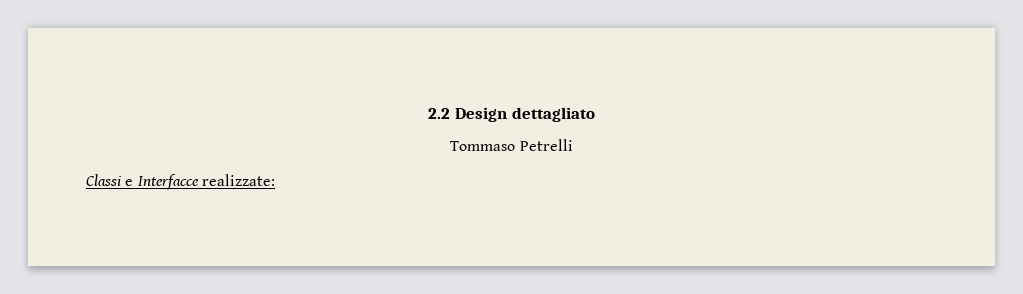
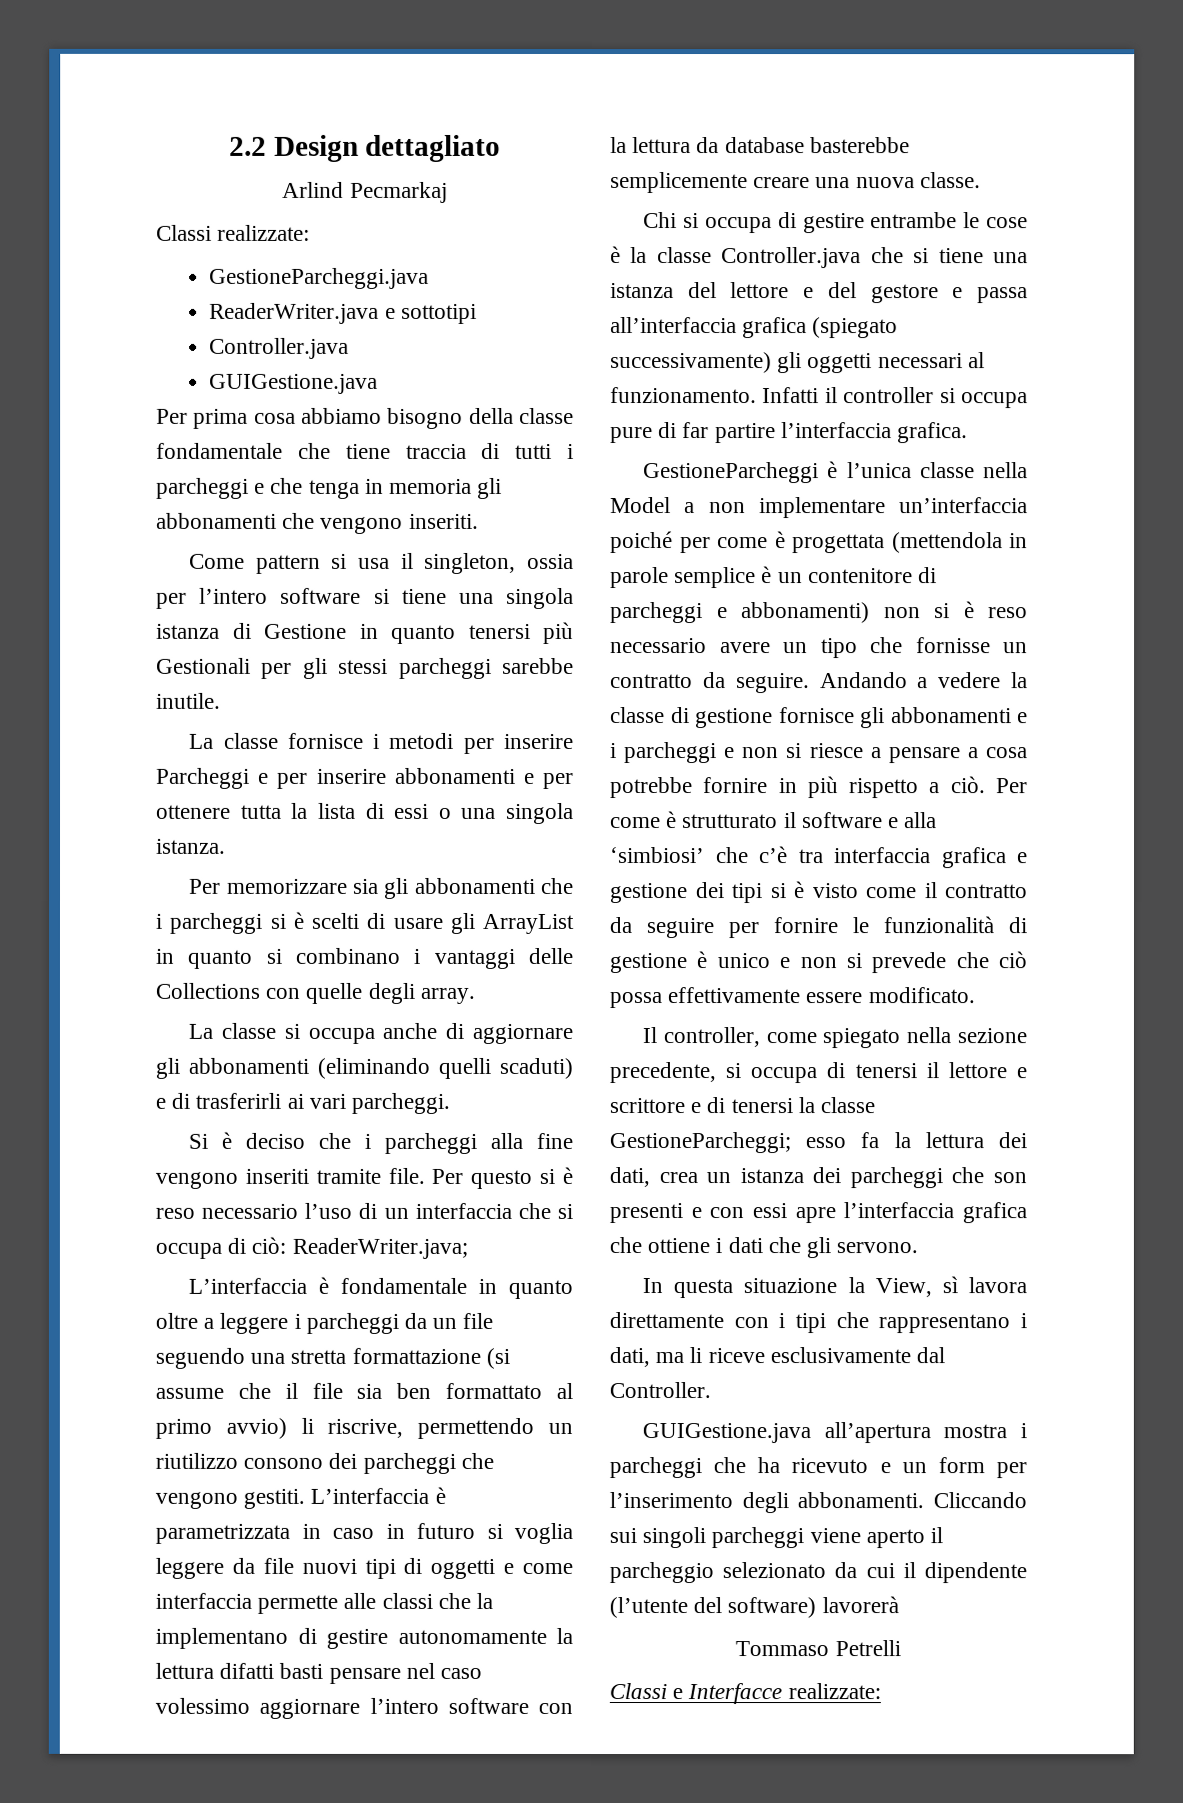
(595, 114) none -> [282,181,448,203] [156,224,311,241] [209,267,430,289] [209,302,477,324] [209,337,350,359] [209,373,379,394] [156,407,574,429] [156,442,574,459] [156,477,503,499] [156,512,479,534] [189,552,574,574] [156,587,574,609] [156,621,574,644] [156,657,574,679] [156,692,221,709] [189,732,574,754] [156,767,574,789] [156,802,574,824] [156,838,226,854] [189,877,574,899] [155,911,574,934] [155,947,573,969] [155,982,475,1004] [188,1022,573,1044] [155,1057,573,1079] [155,1092,451,1114] [188,1131,573,1154] [155,1166,573,1189] [155,1202,573,1219] [155,1236,468,1259] [188,1276,573,1299] [155,1312,494,1334] [155,1347,510,1369] [155,1382,573,1399] [155,1417,573,1439] [155,1452,494,1474] [155,1486,446,1509] [155,1522,573,1544] [155,1557,573,1579] [155,1592,494,1614] [155,1627,573,1649] [155,1662,483,1684] [155,1697,573,1719] [610,137,910,154] [610,172,981,194] [643,212,1028,234] [610,246,1028,269] [610,282,1028,304] [610,317,899,339] [610,352,985,374] [610,387,1028,409] [610,422,969,444] [643,461,1028,484] [610,497,1028,519] [610,531,1028,554] [610,566,938,589] [610,601,1028,624] [610,637,1028,659] [610,672,1028,694] [610,707,1028,729] [610,742,1028,764] [610,776,1028,799] [610,811,938,829] [610,846,1028,869] [609,881,1028,904] [609,916,1027,939] [609,951,1027,974] [609,987,975,1009] [642,1027,1027,1049] [609,1062,1027,1084] [609,1097,876,1114] [609,1132,1027,1154] [609,1167,1027,1189] [609,1202,1027,1224] [609,1237,919,1259] [642,1276,1027,1299] [609,1312,1027,1334] [609,1347,946,1368] [609,1382,711,1399] [642,1422,1027,1444] [609,1457,1027,1479] [609,1492,1027,1514] [609,1527,944,1549] [609,1562,1027,1584] [609,1596,899,1619] // Arlind Pecmarkaj // Classi realizzate: // GestioneParcheggi.java // ReaderWriter.java e sottotipi // Controller.java // GUIGestione.java // Per prima cosa abbiamo bisogno della classe fondamentale che tiene traccia di tutti i parcheggi e che tenga in memoria gli abbonamenti che vengono inseriti. // Come pattern si usa il singleton, ossia per l’intero software si tiene una singola istanza di Gestione in quanto tenersi più Gestionali per gli stessi parcheggi sarebbe inutile. // La classe fornisce i metodi per inserire Parcheggi e per inserire abbonamenti e per ottenere tutta la lista di essi o una singola istanza. // Per memorizzare sia gli abbonamenti che i parcheggi si è scelti di usare gli ArrayList in quanto si combinano i vantaggi delle Collections con quelle degli array. // La classe si occupa anche di aggiornare gli abbonamenti (eliminando quelli scaduti) e di trasferirli ai vari parcheggi. // Si è deciso che i parcheggi alla fine vengono inseriti tramite file. Per questo si è reso necessario l’uso di un interfaccia che si occupa di ciò: ReaderWriter.java; // L’interfaccia è fondamentale in quanto oltre a leggere i parcheggi da un file seguendo una stretta formattazione (si assume che il file sia ben formattato al primo avvio) li riscrive, permettendo un riutilizzo consono dei parcheggi che vengono gestiti. L’interfaccia è parametrizzata in caso in futuro si voglia leggere da file nuovi tipi di oggetti e come interfaccia permette alle classi che la implementano di gestire autonomamente la lettura difatti basti pensare nel caso volessimo aggiornare l’intero software con la lettura da database basterebbe semplicemente creare una nuova classe. // Chi si occupa di gestire entrambe le cose è la classe Controller.java che si tiene una istanza del lettore e del gestore e passa all’interfaccia grafica (spiegato successivamente) gli oggetti necessari al funzionamento. Infatti il controller si occupa pure di far partire l’interfaccia grafica. // GestioneParcheggi è l’unica classe nella Model a non implementare un’interfaccia poiché per come è progettata (mettendola in parole semplice è un contenitore di parcheggi e abbonamenti) non si è reso necessario avere un tipo che fornisse un contratto da seguire. Andando a vedere la classe di gestione fornisce gli abbonamenti e i parcheggi e non si riesce a pensare a cosa potrebbe fornire in più rispetto a ciò. Per come è strutturato il software e alla ‘simbiosi’ che c’è tra interfaccia grafica e gestione dei tipi si è visto come il contratto da seguire per fornire le funzionalità di gestione è unico e non si prevede che ciò possa effettivamente essere modificato. // Il controller, come spiegato nella sezione precedente, si occupa di tenersi il lettore e scrittore e di tenersi la classe GestioneParcheggi; esso fa la lettura dei dati, crea un istanza dei parcheggi che son presenti e con essi apre l’interfaccia grafica che ottiene i dati che gli servono. // In questa situazione la View, sì lavora direttamente con i tipi che rappresentano i dati, ma li riceve esclusivamente dal Controller. // GUIGestione.java all’apertura mostra i parcheggi che ha ricevuto e un form per l’inserimento degli abbonamenti. Cliccando sui singoli parcheggi viene aperto il parcheggio selezionato da cui il dipendente (l’utente del software) lavorerà

